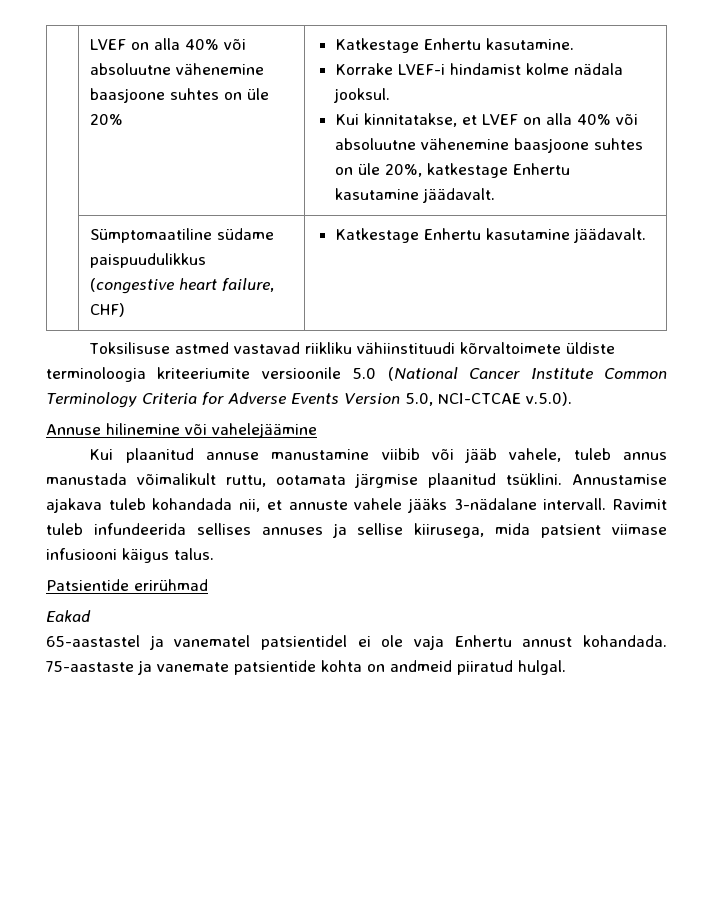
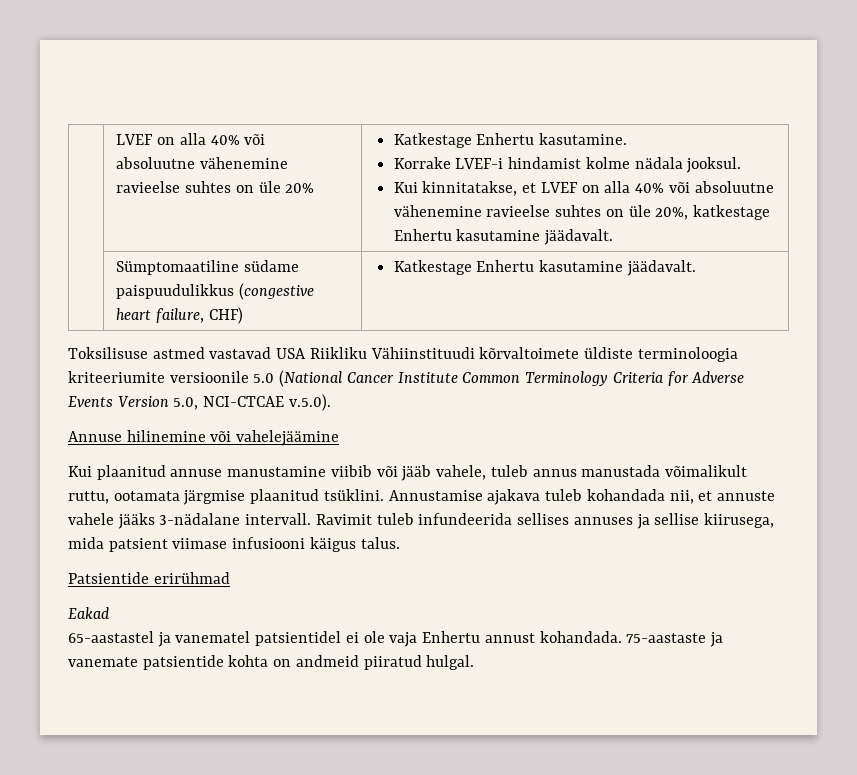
[90,38,247,50] [90,63,265,75] [90,88,166,103] | LVEF on alla 40% või absoluutne vähenemine baasjoone -> [116,133,266,145] [116,157,289,169] [116,181,181,193] | LVEF on alla 40% või absoluutne vähenemine ravieelse
[513,138,589,153] baasjoone -> [486,205,551,217] ravieelse
[305,342,456,354] riikliku vähiinstituudi -> [276,347,475,359] USA Riikliku Vähiinstituudi

